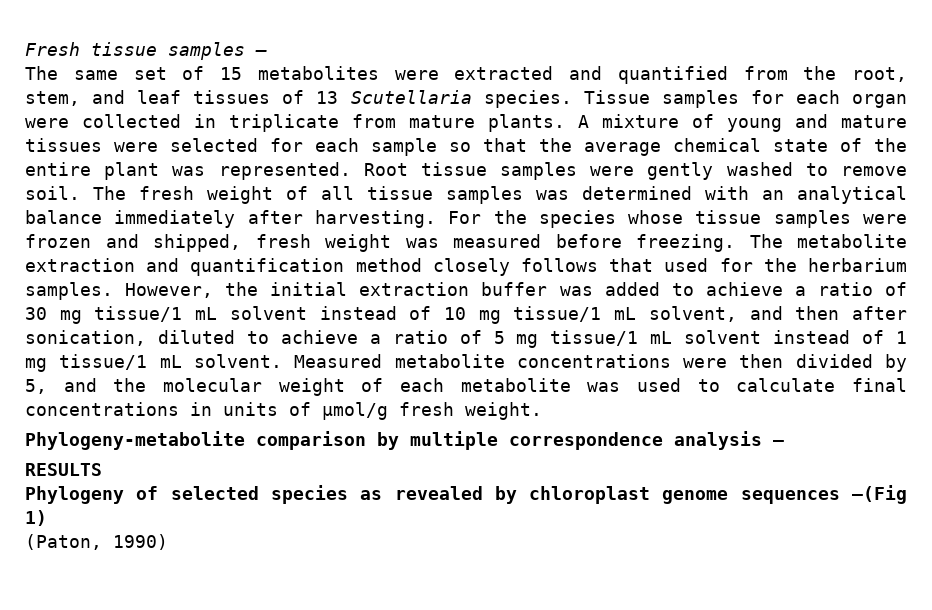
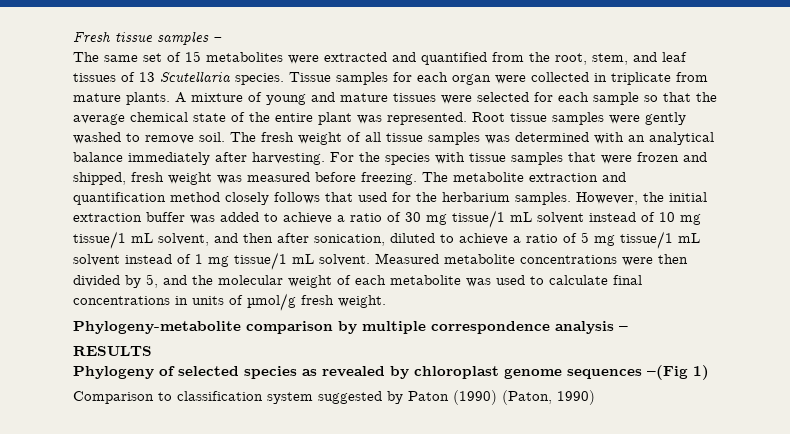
[628,210,851,228] whose tissue samples -> [435,152,596,165] with tissue samples that
(47, 518) none -> [73,390,497,405] Comparison to classification system suggested by Paton (1990)

